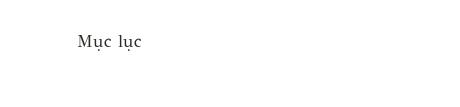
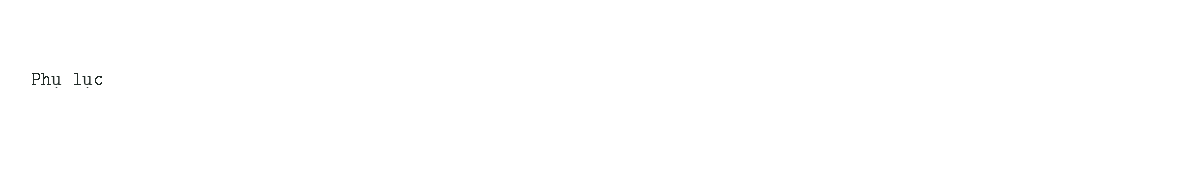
[77,35,112,51] Mục -> [31,71,62,89] Phụ

